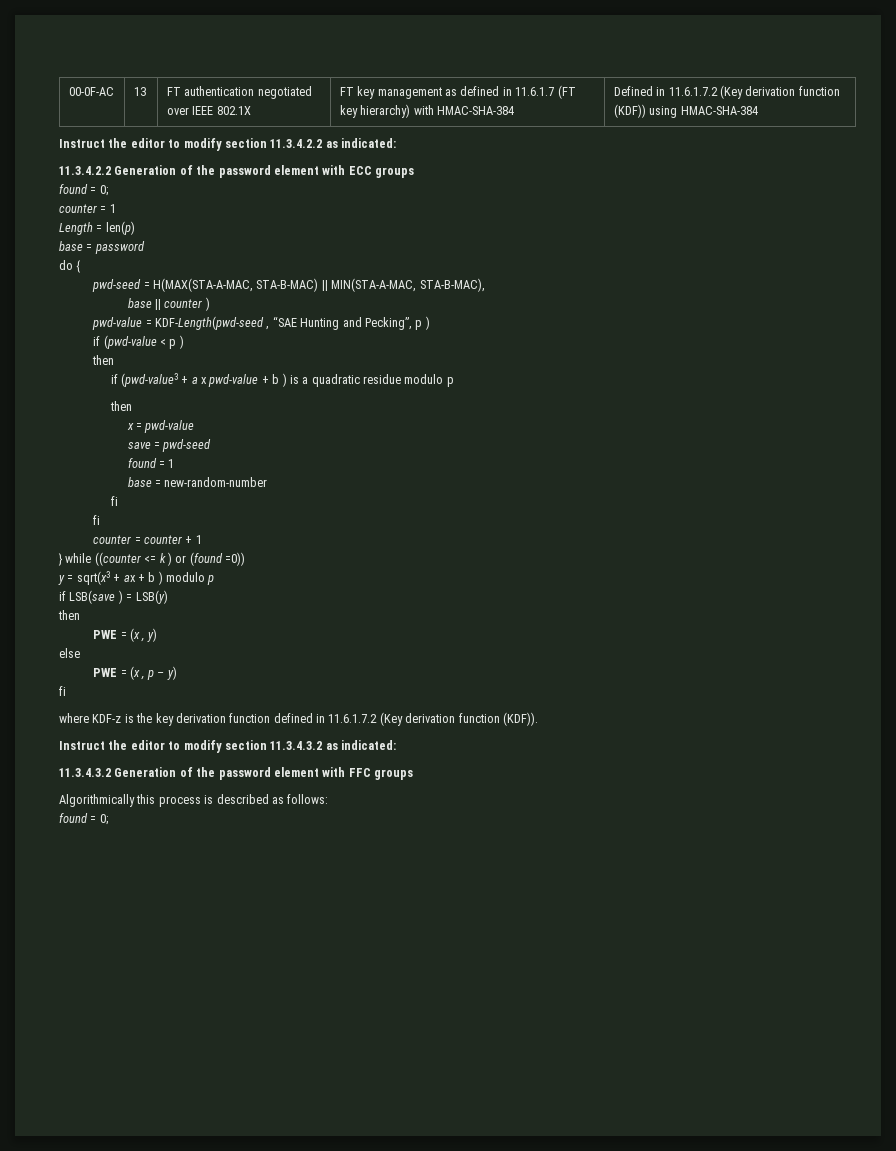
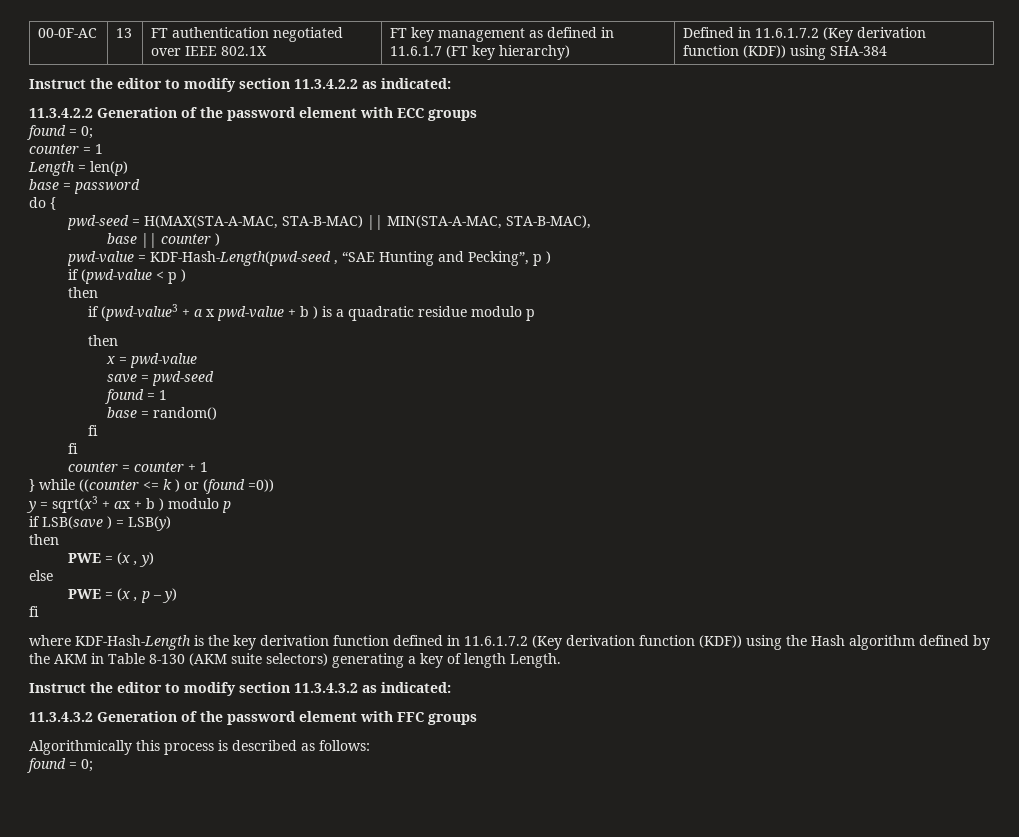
[413,105,515,115] with HMAC-SHA-384 -> (571, 52) none
[680,106,758,115] HMAC-SHA-384 -> [830,46,888,56] SHA-384
[155,316,265,330] KDF-Length(pwd-seed -> [150,251,332,266] KDF-Hash-Length(pwd-seed
[164,477,268,487] new-random-number -> [153,407,218,420] random()
[92,714,122,723] KDF-z -> [75,635,191,650] KDF-Hash-Length
[502,712,538,726] (KDF)). -> [699,635,990,650] [29,653,561,668] (KDF)) using the Hash algorithm defined by the AKM in Table 8-130 (AKM suite selectors) generating a key of length Length.

